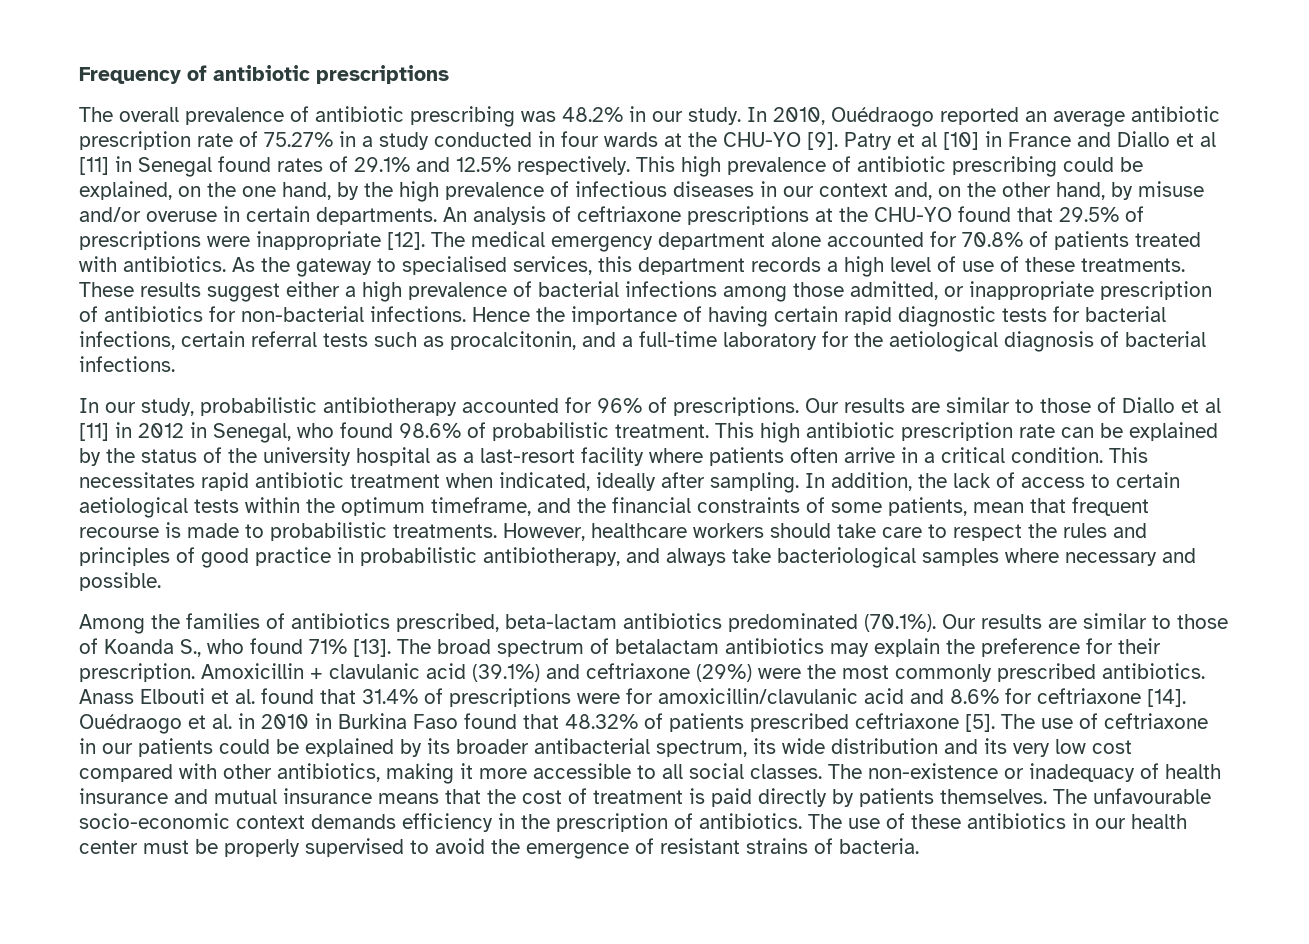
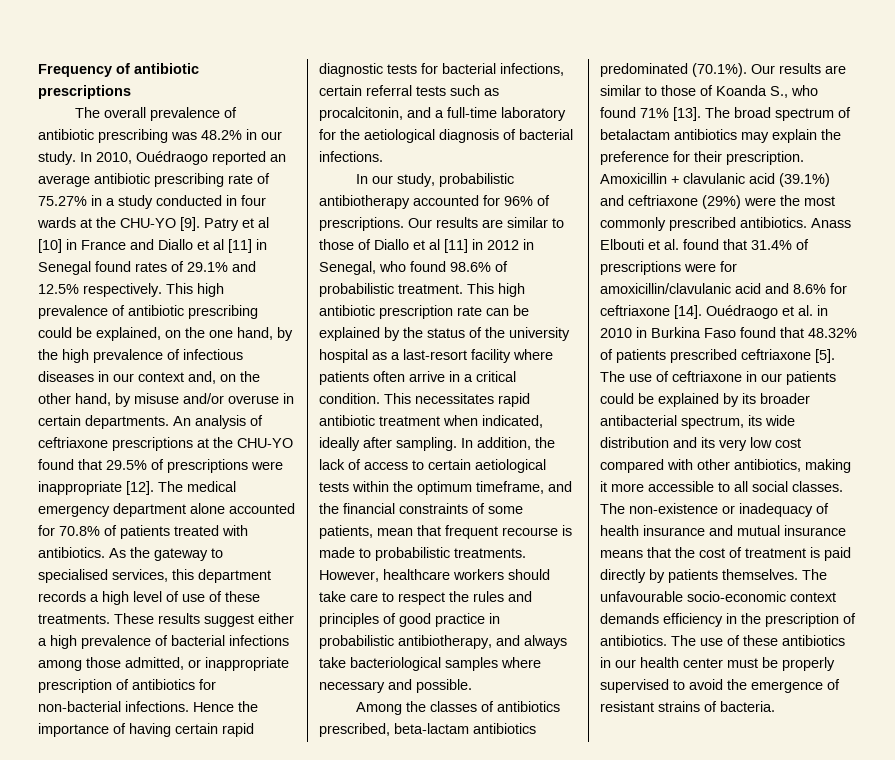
[79,131,191,150] prescription -> [154,173,224,187] prescribing
[186,613,260,629] families -> [430,701,478,712] classes

